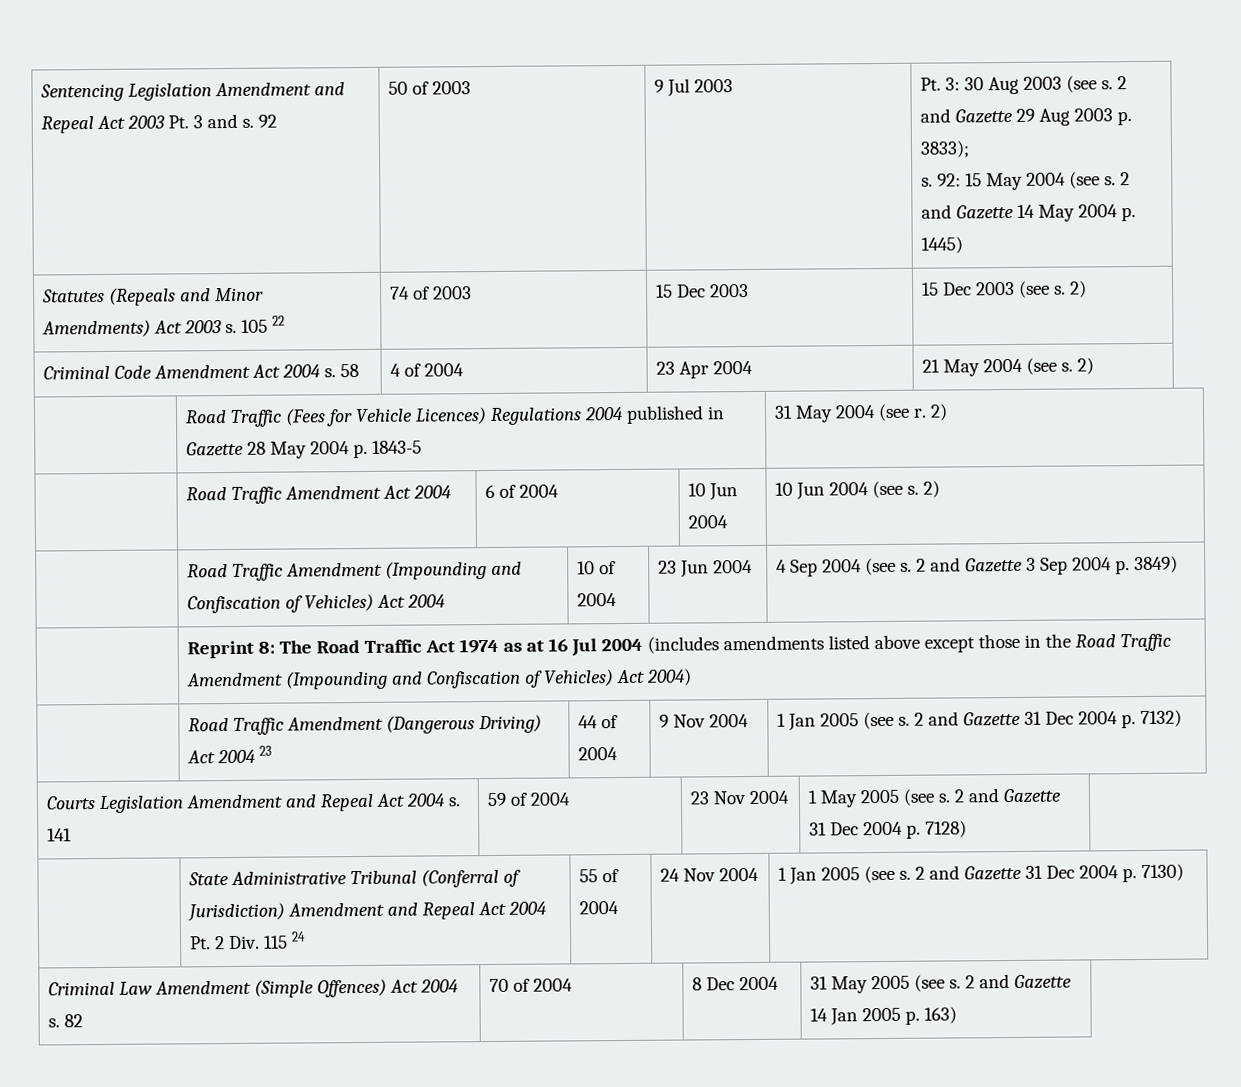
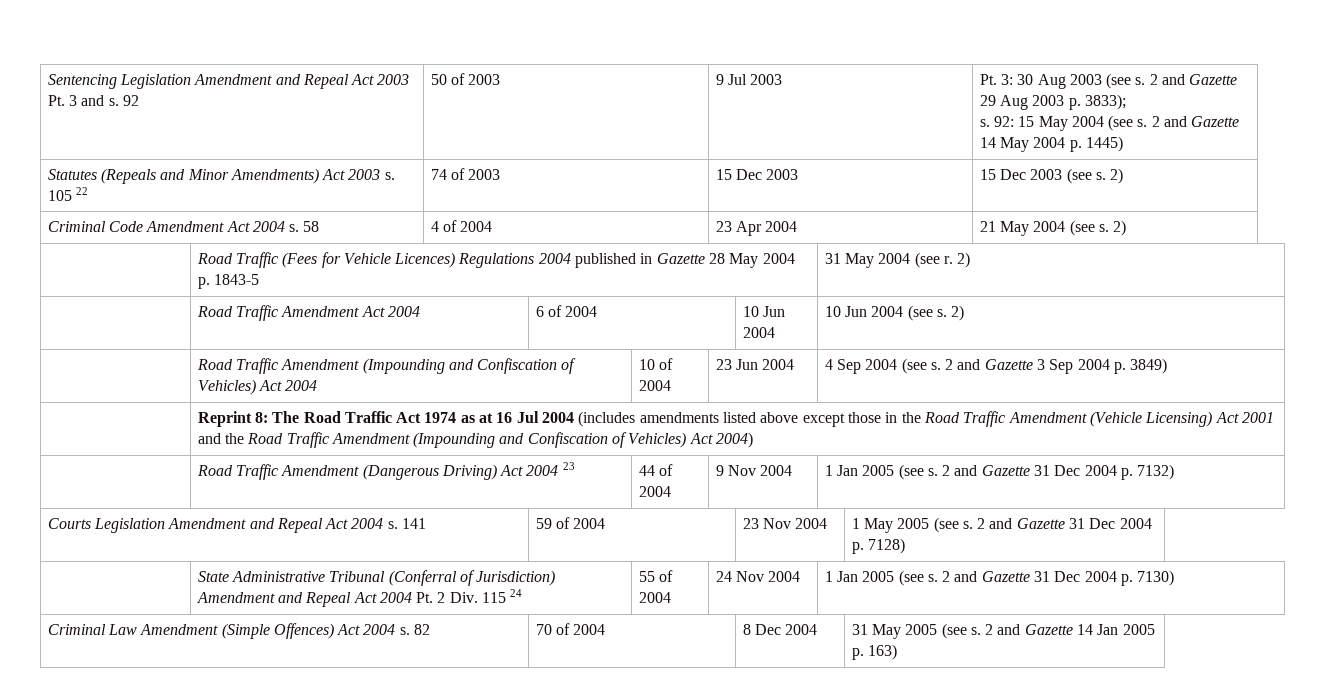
(284, 679) none -> [1089,411,1274,427] [197,432,410,448] (Vehicle Licensing) Act 2001 and the Road Traffic Amendment

